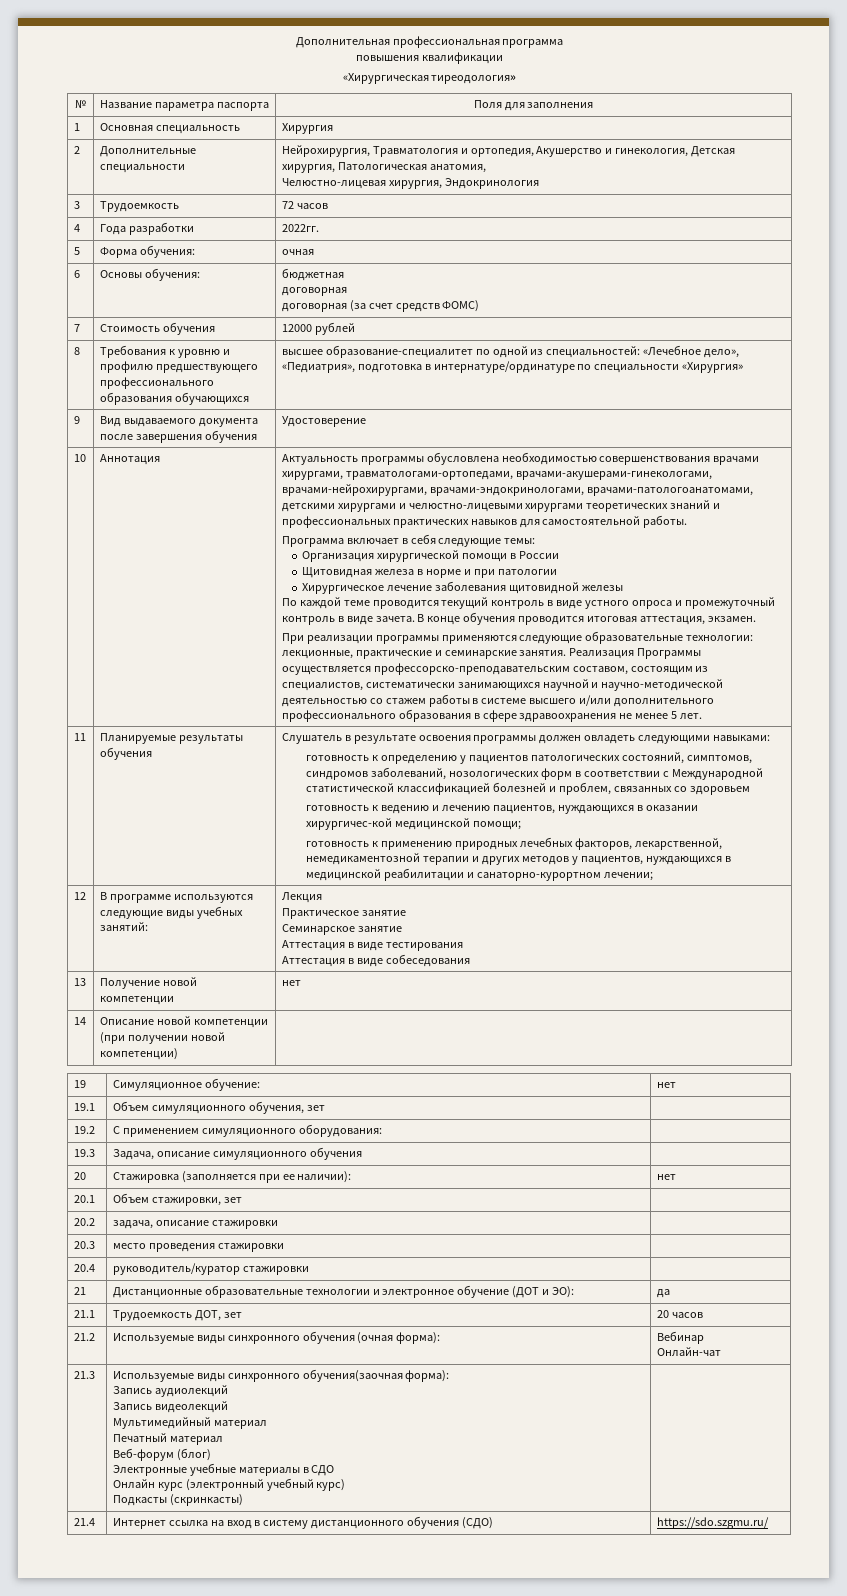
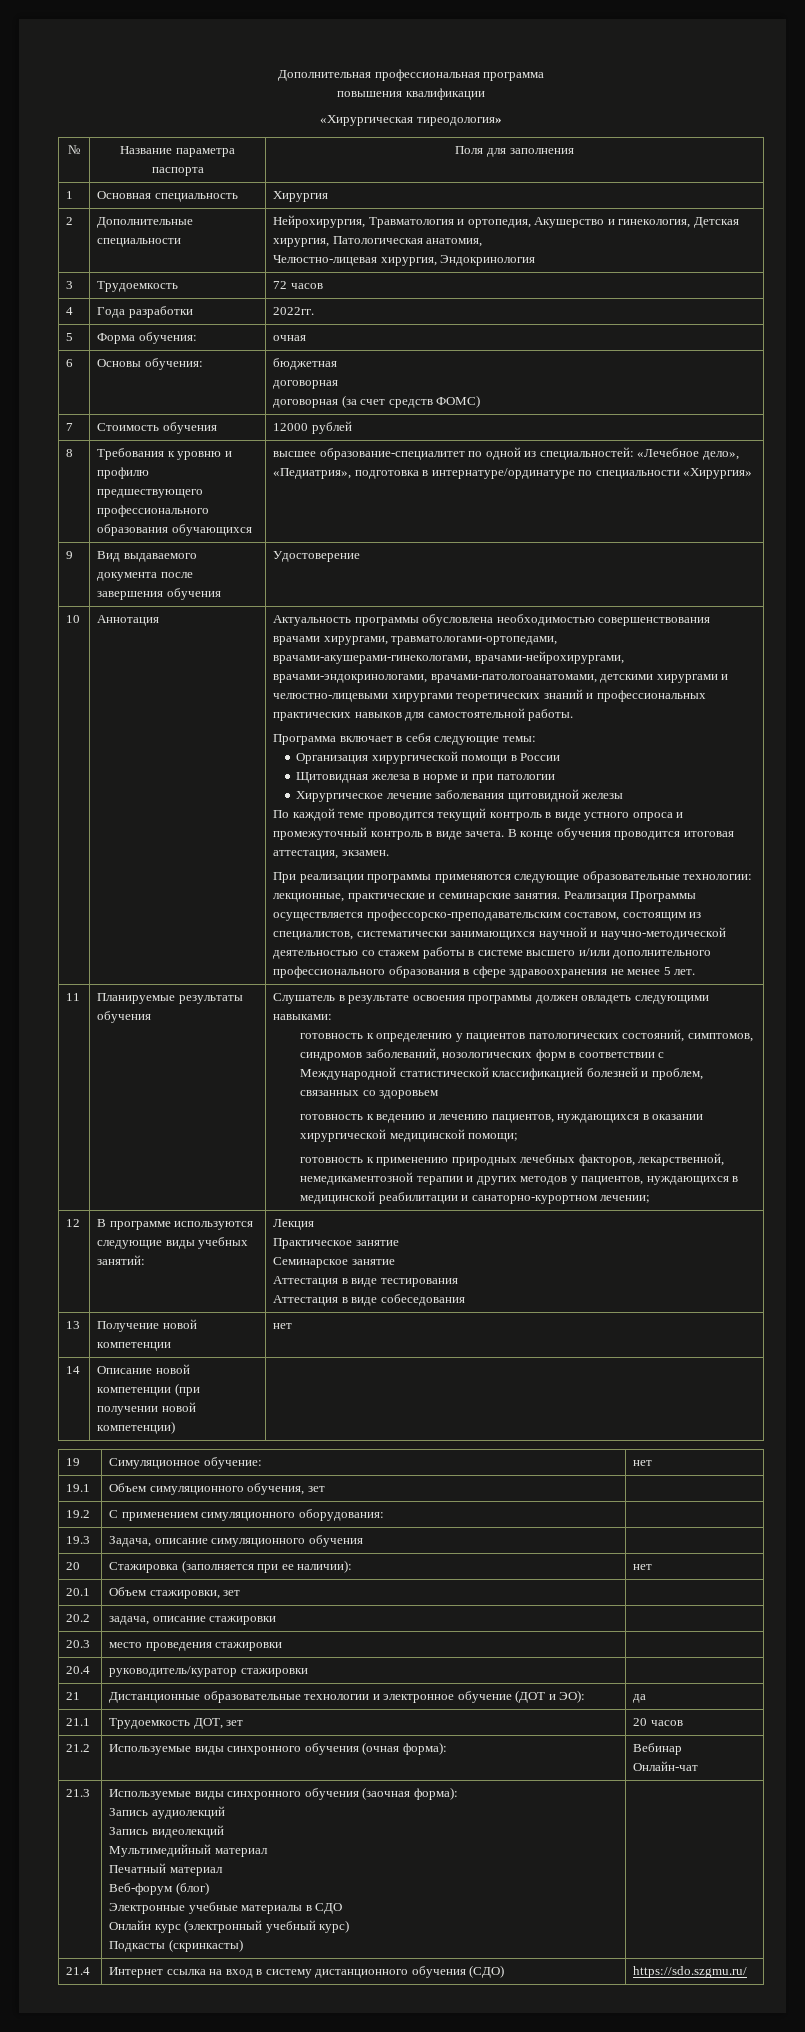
[306,818,393,830] хирургичес-кой -> [300,1129,387,1142] хирургической
[302,1369,403,1382] обучения(заочная -> [304,1787,411,1800] обучения (заочная

